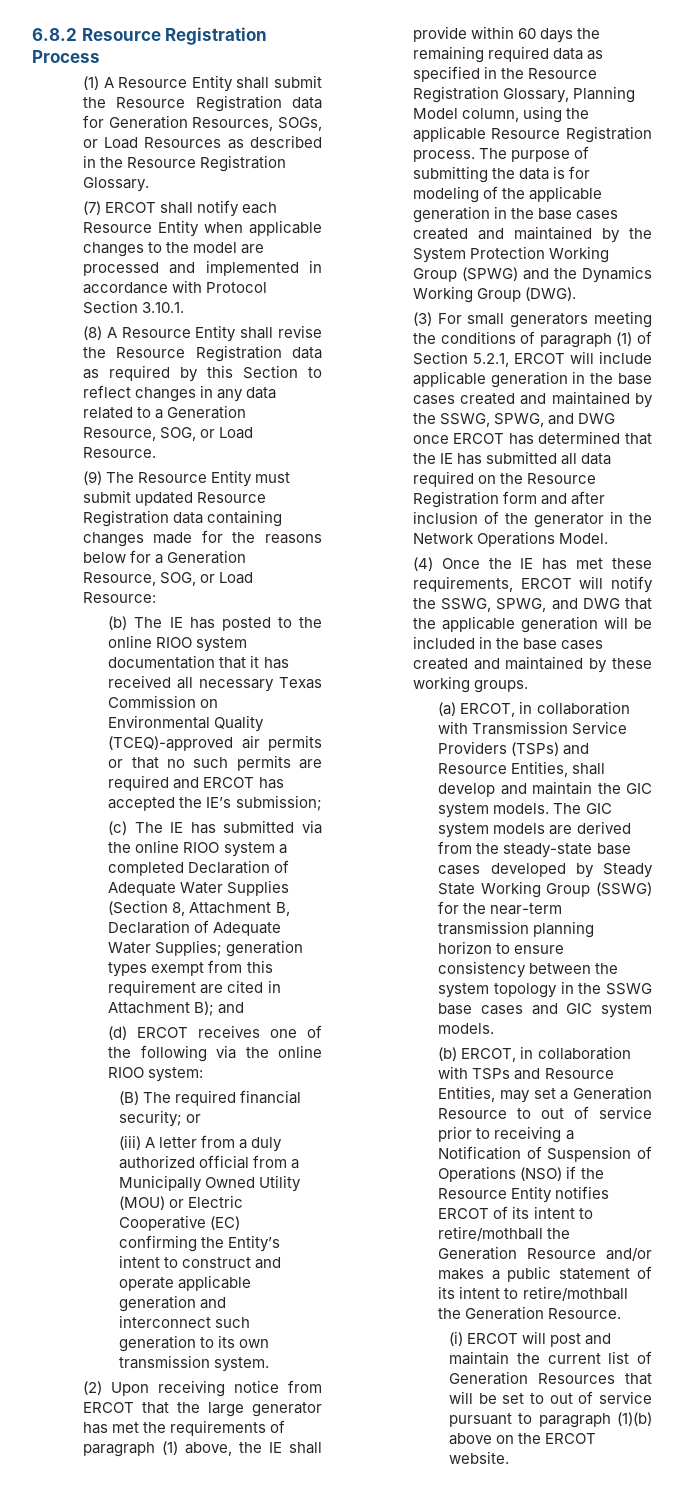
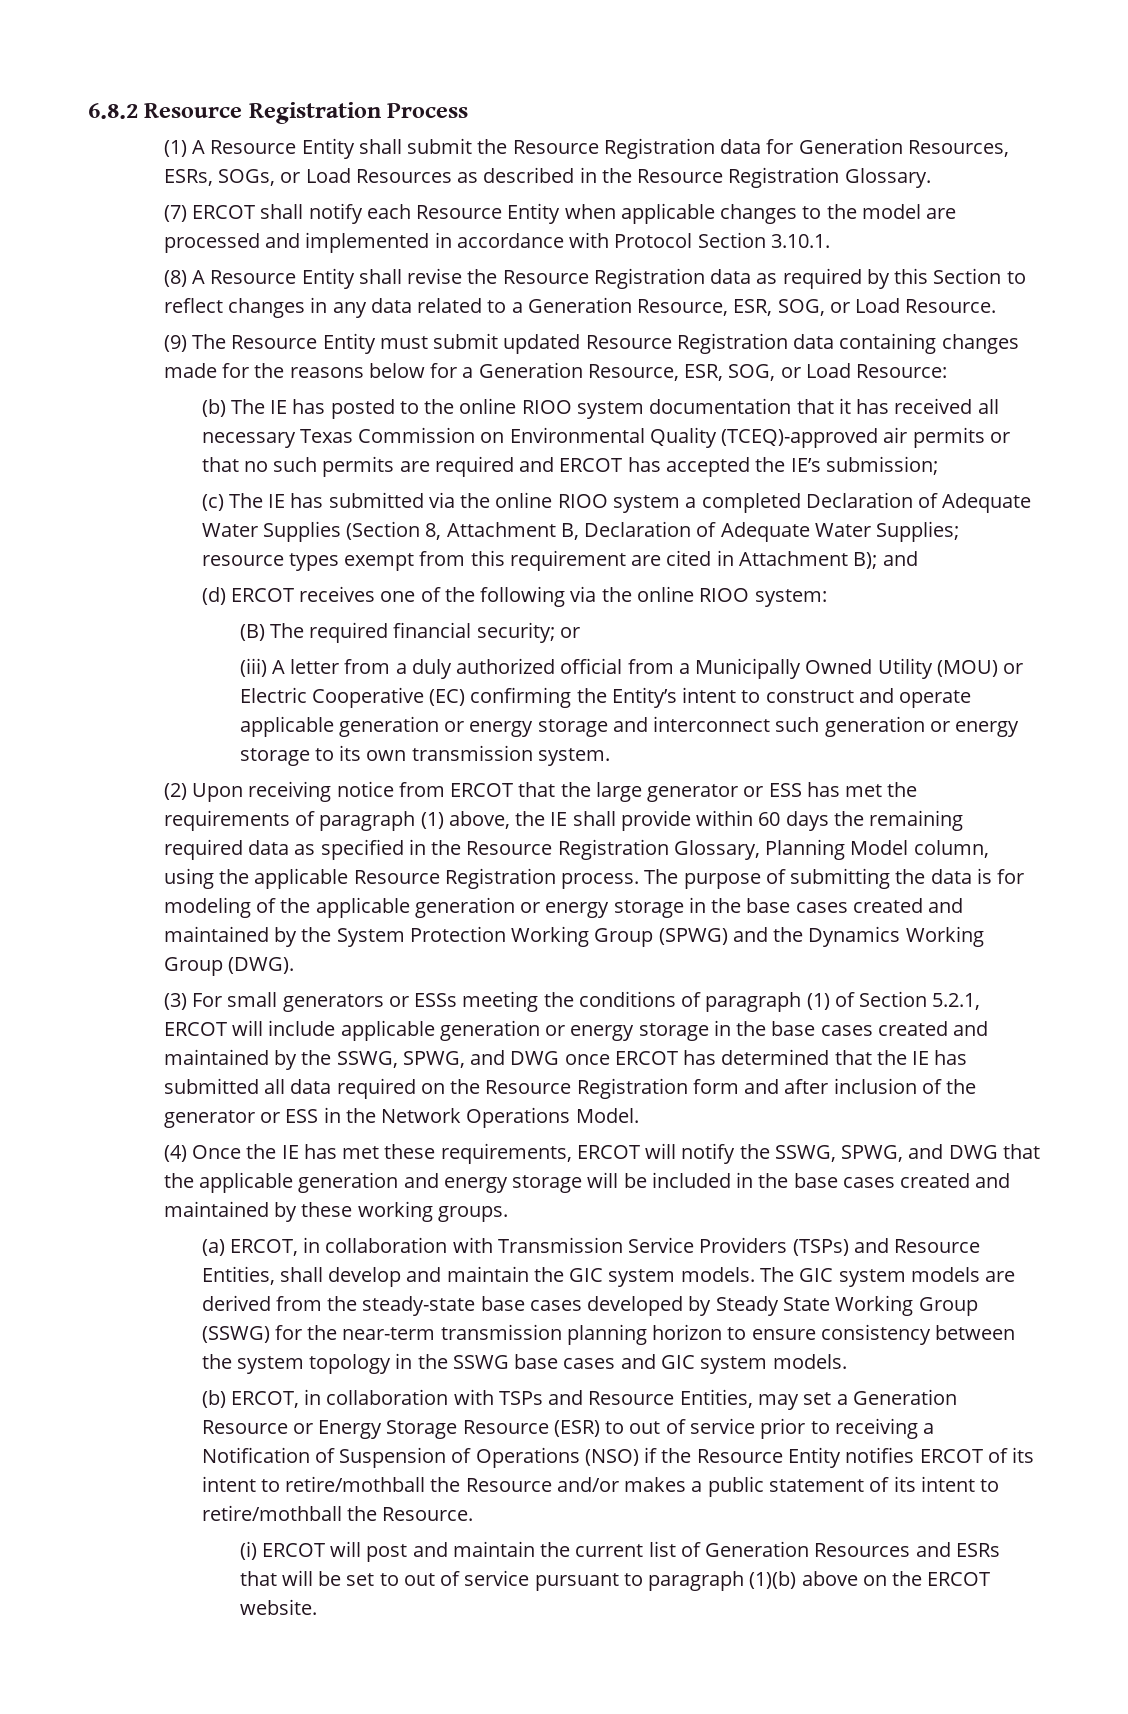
(274, 124) none -> [163,169,213,186] ESRs,
(156, 434) none -> [733,299,773,316] ESR,
(156, 579) none -> [684,364,724,381] ESR,
[226,940,304,957] generation -> [201,555,284,566] resource
(196, 1303) none -> [444,719,608,737] or energy storage
(196, 1343) none -> [929,721,1020,737] [239,748,310,766] or energy storage
(322, 1409) none -> [743,783,802,797] or ESS
(490, 214) none -> [520,900,684,918] or energy storage
(589, 320) none -> [388,993,458,1007] or ESSs
(568, 379) none -> [545,1023,709,1041] or energy storage
(604, 520) none -> [260,1109,319,1123] or ESS
(598, 624) none -> [403,1173,583,1193] and energy storage
(508, 1113) none -> [292,1420,600,1439] or Energy Storage Resource (ESR)
[438,1246,518,1260] Generation -> (461, 1484) none
[465,1306,545,1320] Generation -> (377, 1513) none
(615, 1378) none -> [915,1542,1000,1557] and ESRs

